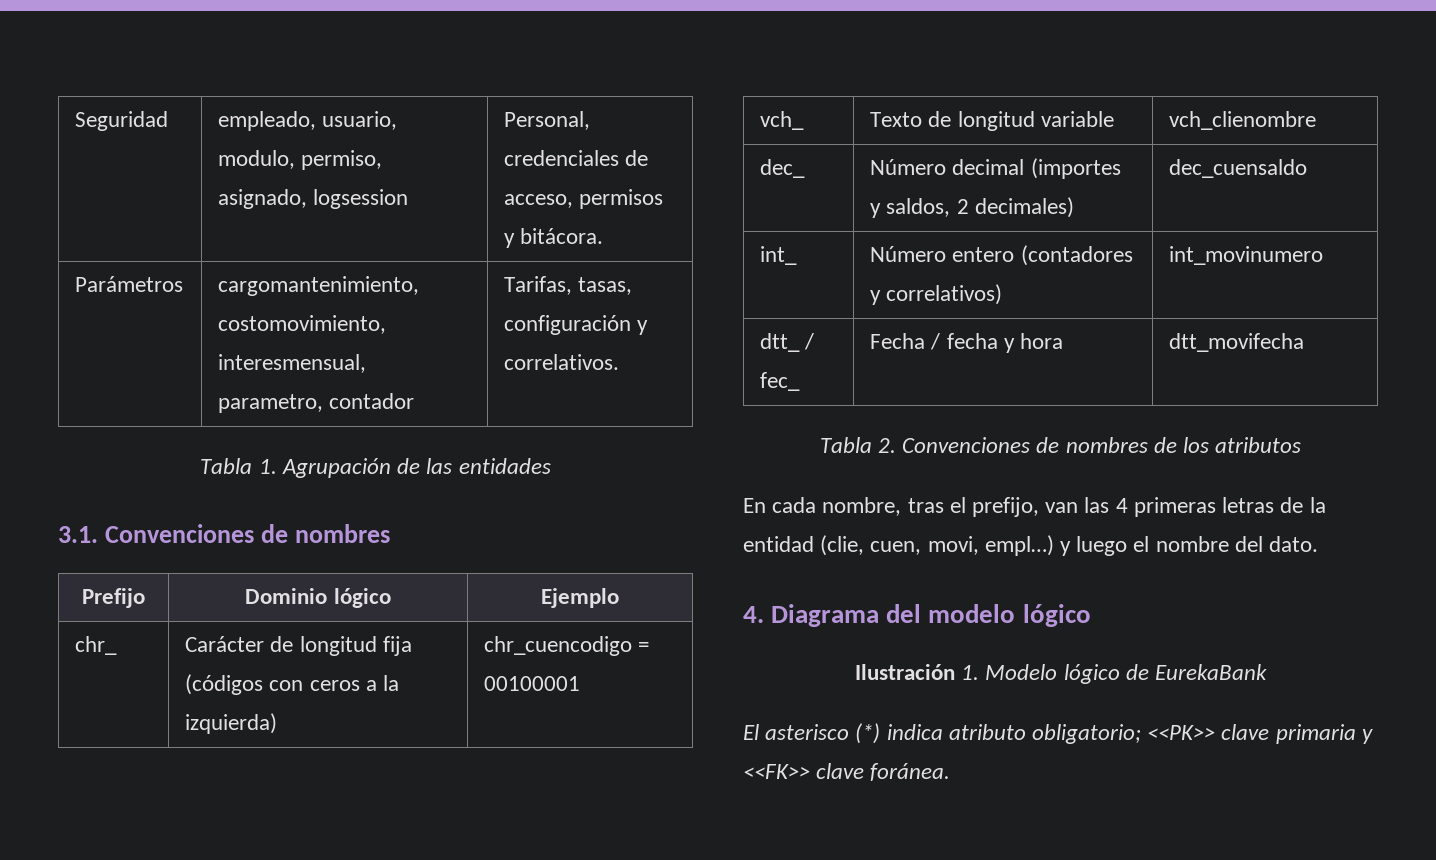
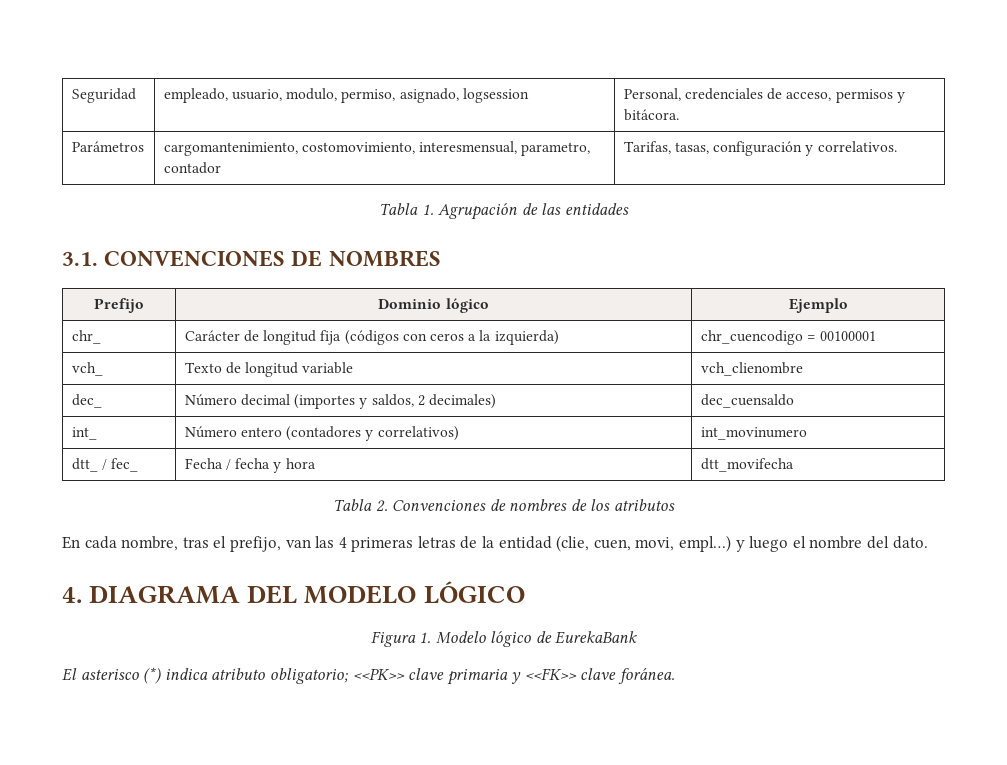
[104,524,390,543] Convenciones de nombres -> [104,250,441,267] CONVENCIONES DE NOMBRES
[771,604,1091,627] [854,664,955,680] Diagrama del modelo lógico // Ilustración -> [89,581,525,604] [370,631,416,647] DIAGRAMA DEL MODELO LÓGICO // Figura

